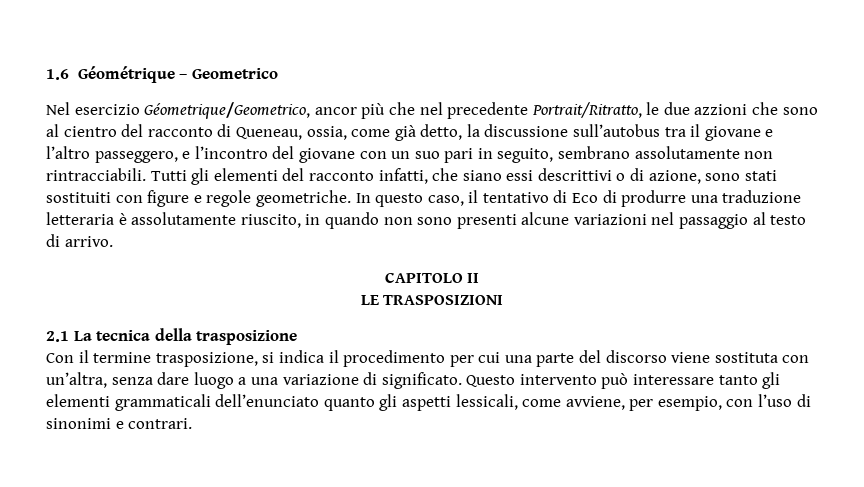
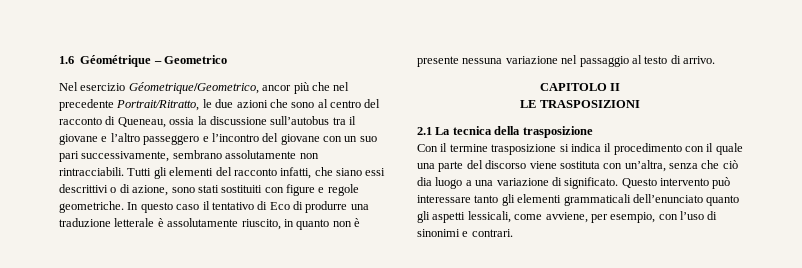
[694,104,748,115] azzioni -> [236,100,268,108] azioni
[63,126,117,137] cientro -> [330,100,361,108] centro
[306,124,463,141] ossia, come già detto, -> [169,117,195,125] ossia
[94,151,178,163] passeggero, -> [143,135,200,145] passeggero
[477,148,554,163] in seguito, -> [81,151,170,162] successivamente,
[427,195,464,206] caso, -> [176,204,200,210] caso
[46,212,114,225] letteraria -> [114,218,155,227] letterale
[324,212,647,229] quando non sono presenti alcune variazioni -> [296,218,360,230] [417,56,558,67] quanto non è presente nessuna variazione
[155,352,258,367] trasposizione, -> [491,144,557,155] trasposizione
[449,352,501,367] per cui -> [685,143,743,155] con il quale
[157,372,190,385] dare -> [701,160,738,169] [417,177,432,186] che ciò dia

